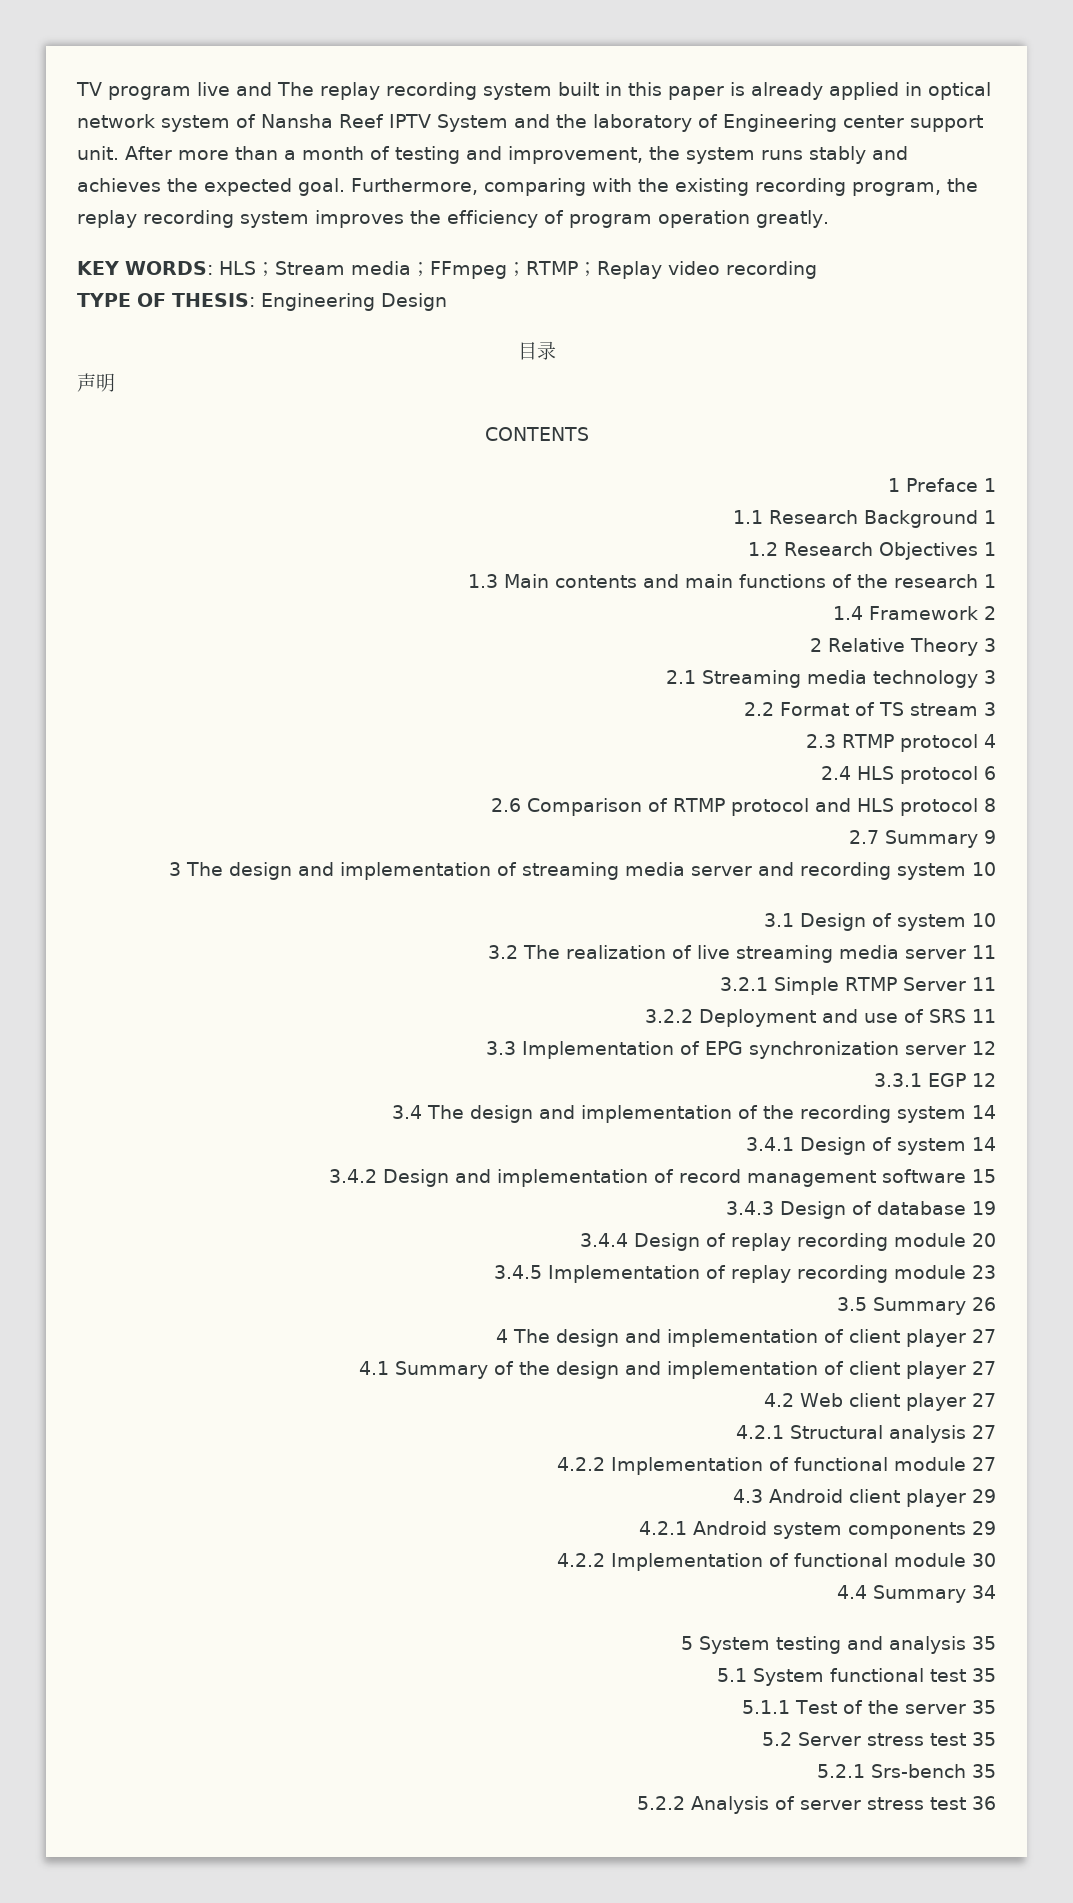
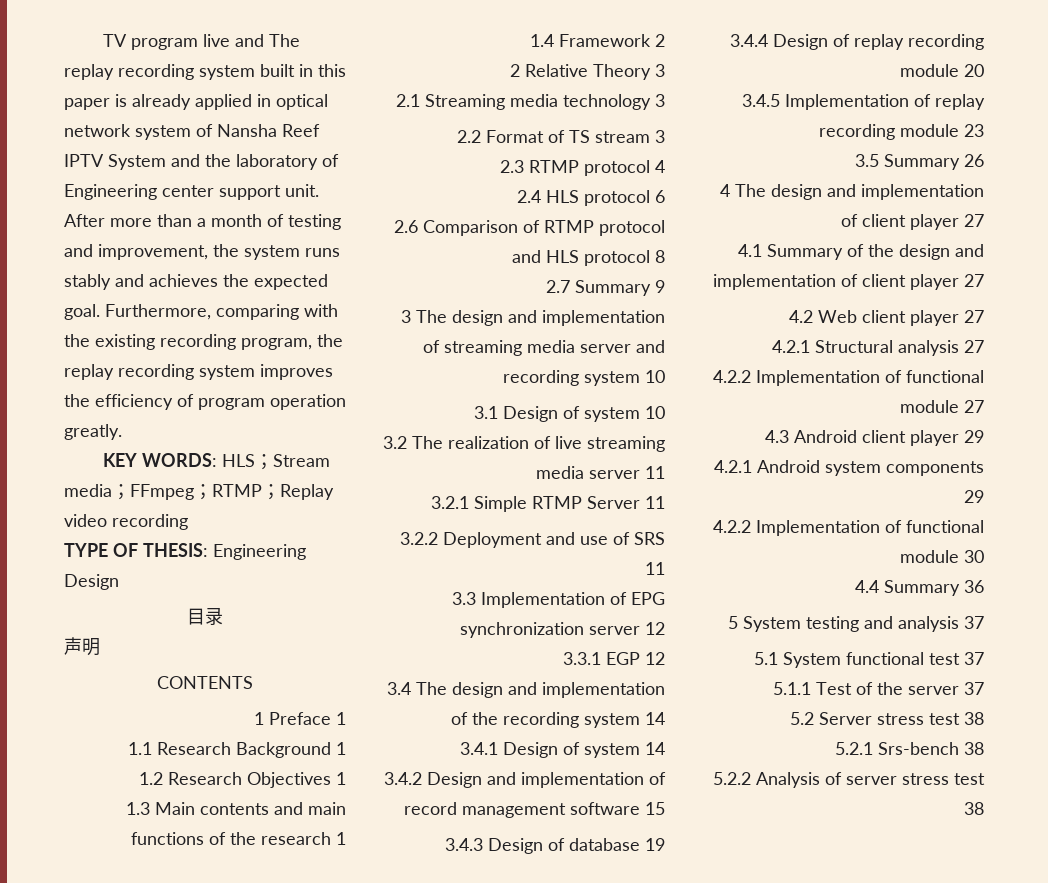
[972,1585,996,1599] 34 -> [964,580,984,593] 36
[972,1636,996,1650] 35 -> [964,616,984,629] 37
[972,1668,996,1682] 35 -> [964,652,984,665] 37
[972,1700,996,1714] 35 -> [964,682,984,695] 37
[972,1732,996,1746] 35 -> [964,712,984,725] 38
[972,1764,996,1778] 35 -> [964,742,984,755] 38
[972,1796,996,1810] 36 -> [964,802,984,815] 38

